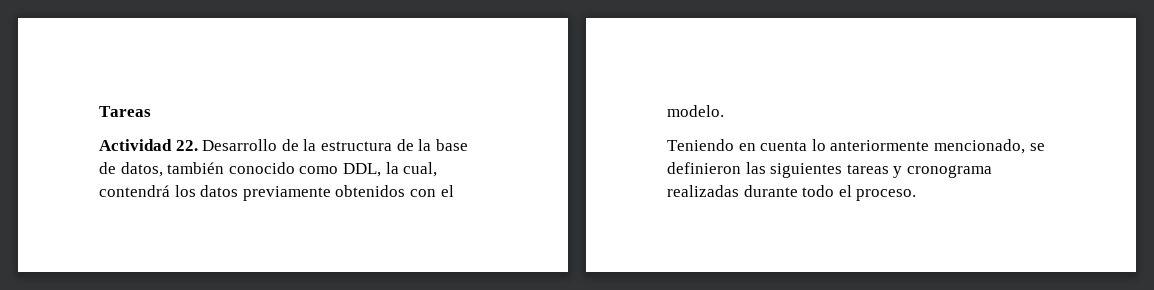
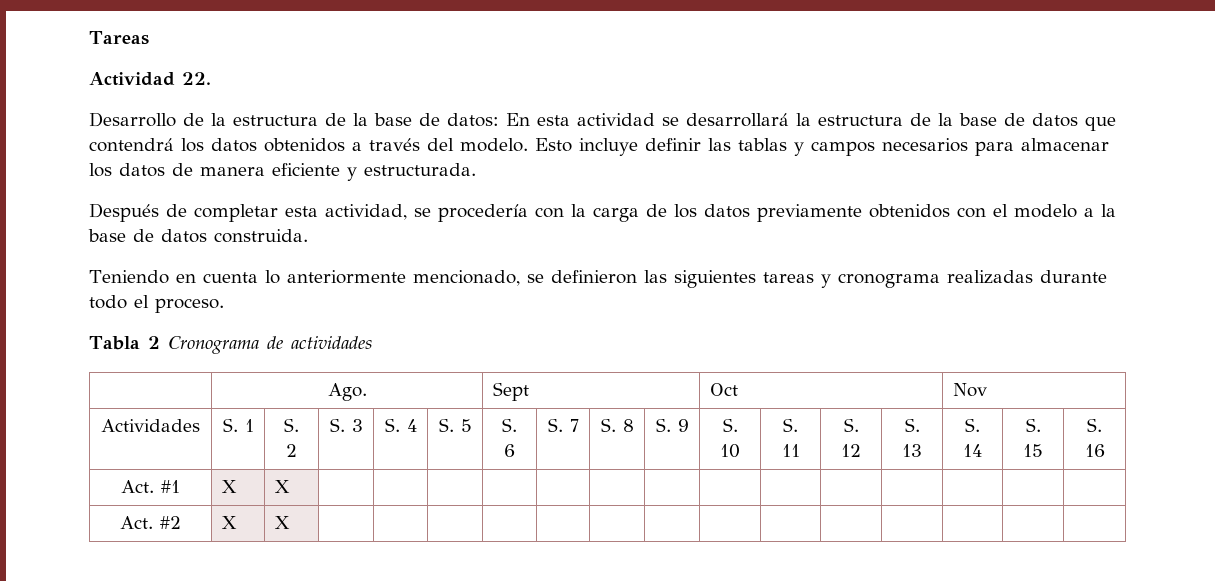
(198, 145) none -> (211, 78) //
[120,162,438,177] [99,185,454,201] [667,105,724,117] datos, también conocido como DDL, la cual, contendrá los datos previamente obtenidos con el modelo. -> [447,113,1116,131] [89,138,1109,156] [89,163,476,181] [89,203,1116,222] [88,229,308,243] datos: En esta actividad se desarrollará la estructura de la base de datos que contendrá los datos obtenidos a través del modelo. Esto incluye definir las tablas y campos necesarios para almacenar los datos de manera eficiente y estructurada. // Después de completar esta actividad, se procedería con la carga de los datos previamente obtenidos con el modelo a la base de datos construida.
(917, 195) none -> [89,336,372,354] [327,383,367,401] [493,382,530,401] [710,383,739,396] [953,383,988,397] [101,419,200,432] [222,418,254,432] [284,418,299,432] [286,444,297,457] [329,418,363,432] [384,418,417,432] [438,418,472,432] [502,418,517,432] [504,444,515,457] [547,418,579,432] [600,418,634,432] [655,418,689,432] [722,418,738,432] [720,444,740,458] [783,418,798,432] [781,444,800,457] [843,418,859,432] [841,444,861,457] [904,418,920,432] [902,444,922,457] [965,418,980,432] [963,444,982,457] [1025,418,1041,432] [1023,444,1043,457] [1087,418,1102,432] [1084,444,1105,457] [121,480,180,493] [222,480,238,493] [275,480,291,493] [120,516,181,529] [222,516,238,529] [275,516,291,529] // Tabla 2 Cronograma de actividades // | Ago. | Sept | Oct | Nov // Actividades | S. 1 | S. 2 | S. 3 | S. 4 | S. 5 | S. 6 | S. 7 | S. 8 | S. 9 | S. 10 | S. 11 | S. 12 | S. 13 | S. 14 | S. 15 | S. 16 // Act. #1 | X | X | | | | | | | | | | | | | | // Act. #2 | X | X | | | | | | | | | | | | | |

